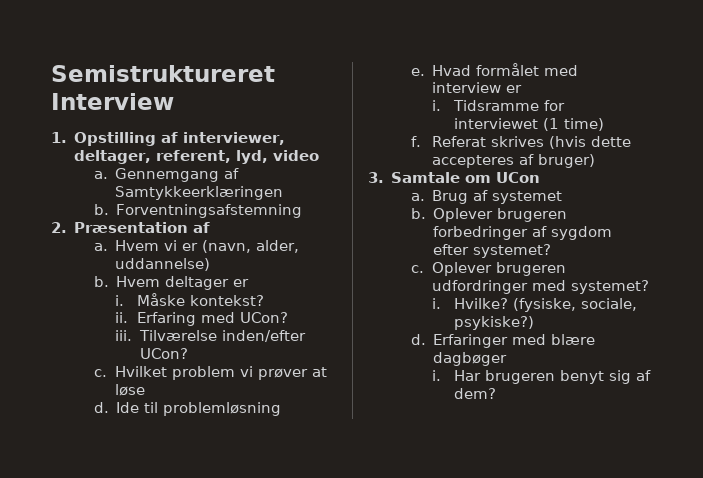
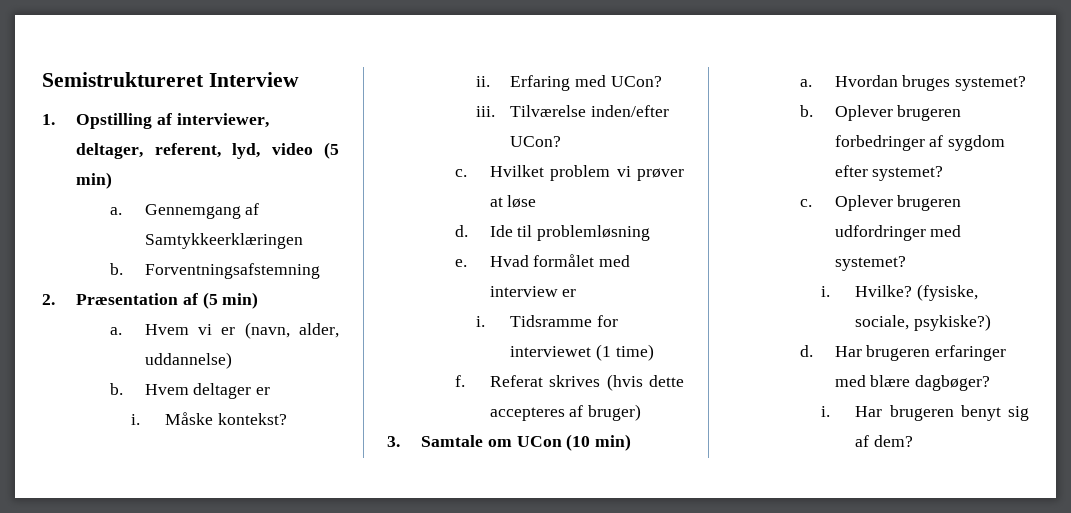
(320, 155) none -> [324,142,339,159] [76,172,113,189] (5 min)
(211, 227) none -> [202,292,259,309] (5 min)
[410,190,563,204] // a. Brug af systemet -> [566,434,632,451] [800,75,1027,91] (10 min) // a. Hvordan bruges systemet?
[433,334,509,348] Erfaringer -> [834,345,1007,361] Har brugeren erfaringer
[433,352,508,366] dagbøger -> [915,375,991,391] dagbøger?

